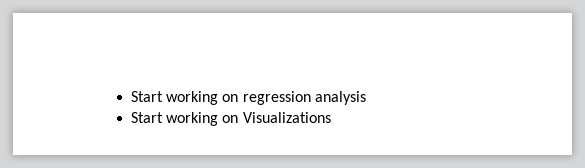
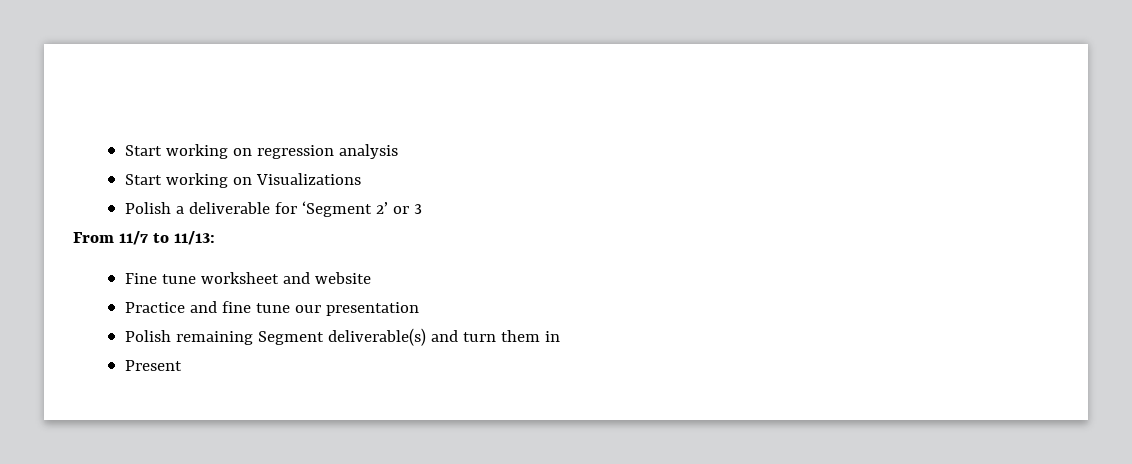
(331, 117) none -> [124,201,422,217] [73,231,215,245] [124,272,371,284] [124,301,419,316] [124,328,560,346] [124,360,182,371] // Polish a deliverable for ‘Segment 2’ or 3 // From 11/7 to 11/13: // Fine tune worksheet and website // Practice and fine tune our presentation // Polish remaining Segment deliverable(s) and turn them in // Present

